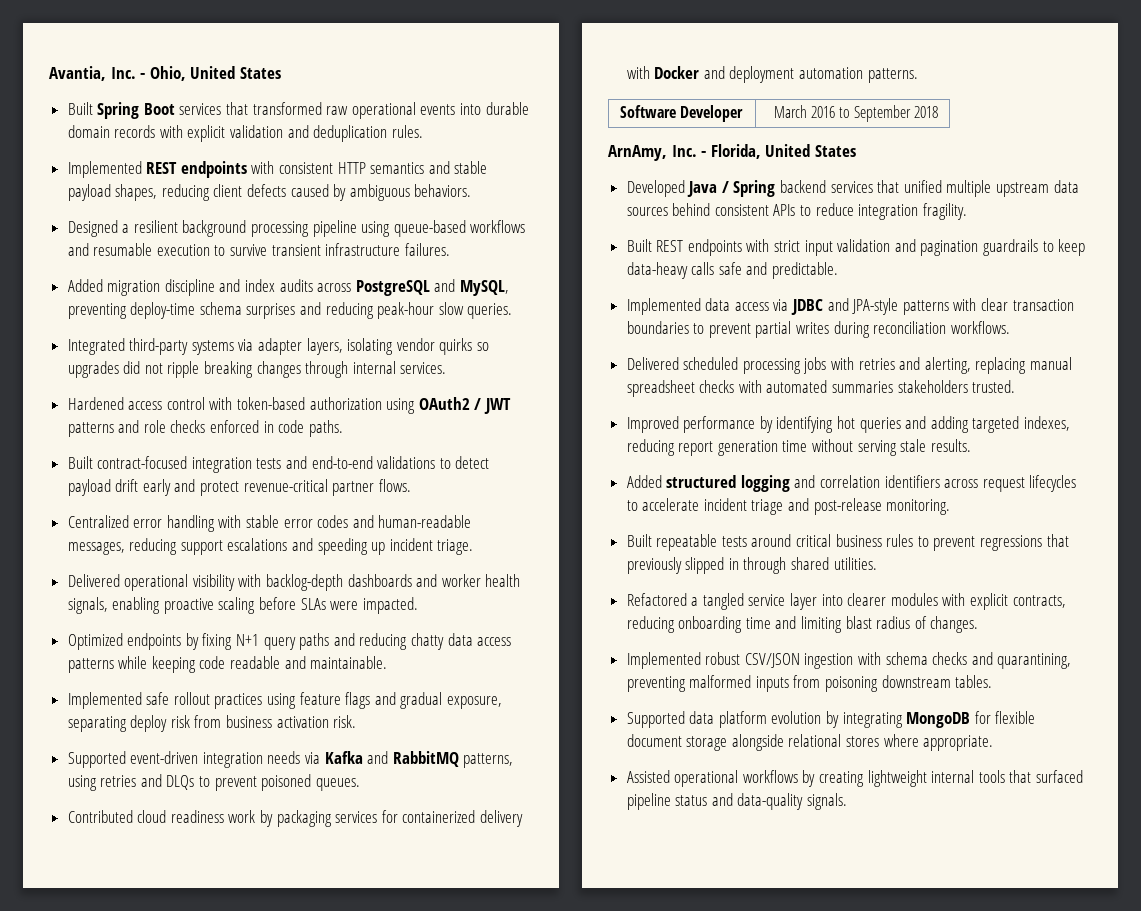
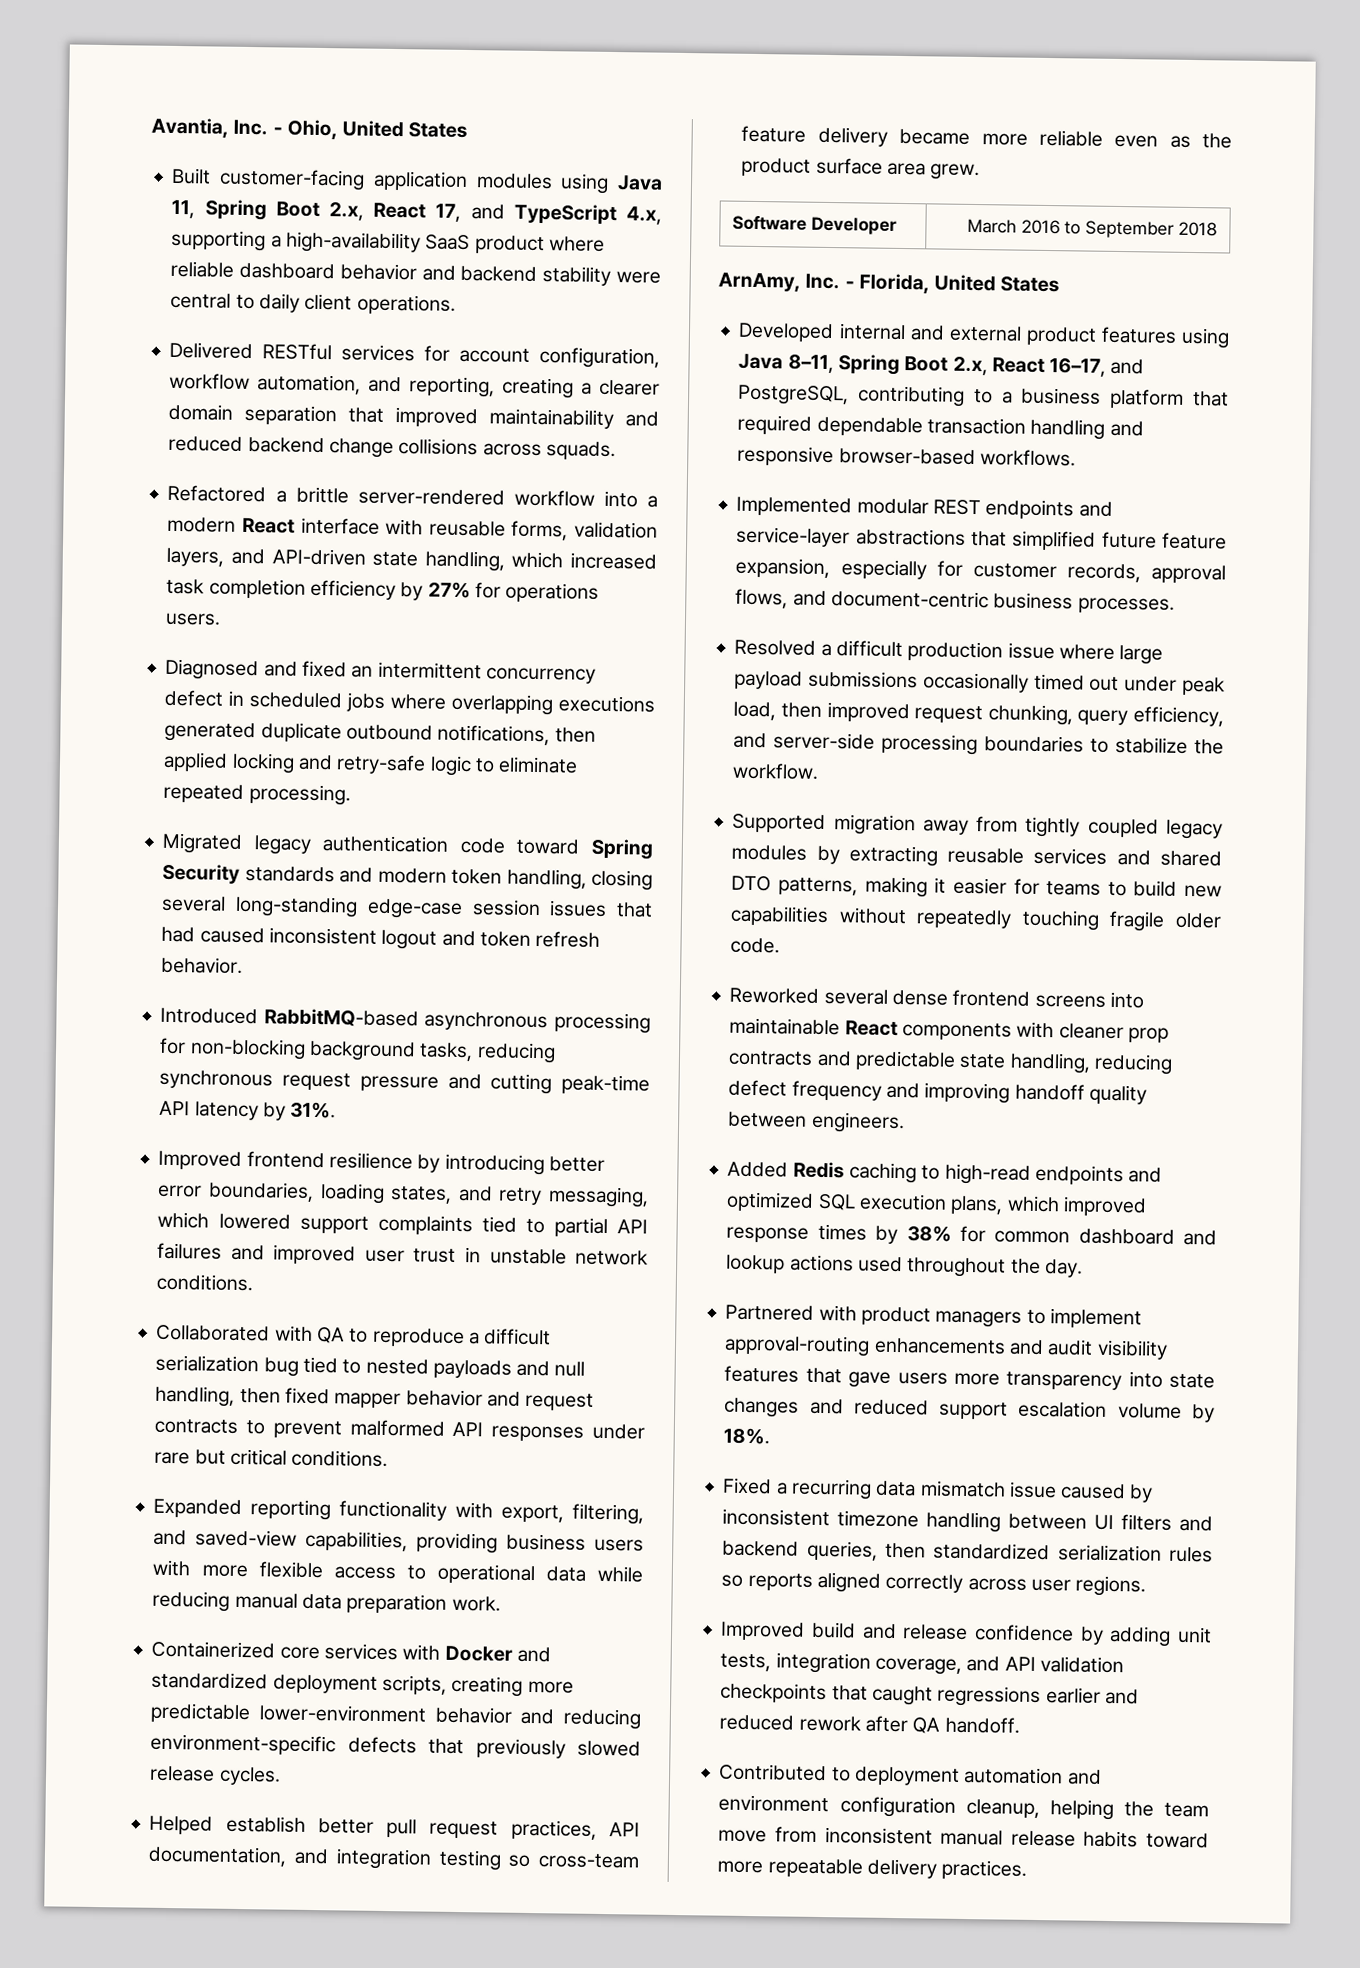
[97,102,529,119] [67,125,423,142] [67,161,488,178] [67,184,472,201] [67,220,526,237] [67,243,450,256] [67,279,510,296] [67,302,513,319] [67,338,490,355] [67,361,447,378] [67,397,512,414] [67,420,343,437] [67,456,490,473] [67,479,411,496] [67,515,472,532] [67,538,474,555] [67,574,521,591] [67,597,418,614] [67,633,512,650] [67,656,388,673] [67,692,503,709] [67,715,357,732] [67,751,514,768] [67,774,360,791] [67,810,524,827] [626,66,918,83] Spring Boot services that transformed raw operational events into durable domain records with explicit validation and deduplication rules. // Implemented REST endpoints with consistent HTTP semantics and stable payload shapes, reducing client defects caused by ambiguous behaviors. // Designed a resilient background processing pipeline using queue-based workflows and resumable execution to survive transient infrastructure failures. // Added migration discipline and index audits across PostgreSQL and MySQL, preventing deploy-time schema surprises and reducing peak-hour slow queries. // Integrated third-party systems via adapter layers, isolating vendor quirks so upgrades did not ripple breaking changes through internal services. // Hardened access control with token-based authorization using OAuth2 / JWT patterns and role checks enforced in code paths. // Built contract-focused integration tests and end-to-end validations to detect payload drift early and protect revenue-critical partner flows. // Centralized error handling with stable error codes and human-readable messages, reducing support escalations and speeding up incident triage. // Delivered operational visibility with backlog-depth dashboards and worker health signals, enabling proactive scaling before SLAs were impacted. // Optimized endpoints by fixing N+1 query paths and reducing chatty data access patterns while keeping code readable and maintainable. // Implemented safe rollout practices using feature flags and gradual exposure, separating deploy risk from business activation risk. // Supported event-driven integration needs via Kafka and RabbitMQ patterns, using retries and DLQs to prevent poisoned queues. // Contributed cloud readiness work by packaging services for containerized delivery with Docker and deployment automation patterns. -> [219,168,663,194] [171,199,663,225] [171,229,605,255] [170,260,661,286] [170,292,456,315] [169,341,660,369] [169,372,660,399] [168,403,659,430] [168,435,616,461] [167,484,659,508] [167,516,658,541] [166,547,657,572] [166,578,600,603] [165,612,222,626] [165,658,596,684] [164,689,655,716] [164,721,596,746] [163,751,579,777] [163,783,351,806] [162,832,653,860] [162,863,653,891] [161,895,653,919] [161,926,601,950] [161,956,244,974] [160,1007,652,1034] [159,1037,556,1064] [159,1069,650,1095] [159,1100,337,1121] [158,1150,605,1176] [158,1181,649,1208] [157,1211,648,1238] [157,1242,648,1266] [156,1273,254,1292] [156,1324,552,1348] [155,1354,586,1379] [155,1385,595,1411] [154,1418,645,1442] [154,1448,389,1468] [153,1498,644,1525] [153,1529,644,1554] [152,1559,643,1585] [152,1590,501,1614] [151,1640,551,1663] [151,1671,574,1697] [150,1702,641,1730] [150,1733,641,1759] [149,1765,281,1786] [149,1815,640,1840] [148,1845,639,1871] [741,125,1232,149] [741,157,981,181] customer-facing application modules using Java 11, Spring Boot 2.x, React 17, and TypeScript 4.x, supporting a high-availability SaaS product where reliable dashboard behavior and backend stability were central to daily client operations. // Delivered RESTful services for account configuration, workflow automation, and reporting, creating a clearer domain separation that improved maintainability and reduced backend change collisions across squads. // Refactored a brittle server-rendered workflow into a modern React interface with reusable forms, validation layers, and API-driven state handling, which increased task completion efficiency by 27% for operations users. // Diagnosed and fixed an intermittent concurrency defect in scheduled jobs where overlapping executions generated duplicate outbound notifications, then applied locking and retry-safe logic to eliminate repeated processing. // Migrated legacy authentication code toward Spring Security standards and modern token handling, closing several long-standing edge-case session issues that had caused inconsistent logout and token refresh behavior. // Introduced RabbitMQ-based asynchronous processing for non-blocking background tasks, reducing synchronous request pressure and cutting peak-time API latency by 31%. // Improved frontend resilience by introducing better error boundaries, loading states, and retry messaging, which lowered support complaints tied to partial API failures and improved user trust in unstable network conditions. // Collaborated with QA to reproduce a difficult serialization bug tied to nested payloads and null handling, then fixed mapper behavior and request contracts to prevent malformed API responses under rare but critical conditions. // Expanded reporting functionality with export, filtering, and saved-view capabilities, providing business users with more flexible access to operational data while reducing manual data preparation work. // Containerized core services with Docker and standardized deployment scripts, creating more predictable lower-environment behavior and reducing environment-specific defects that previously slowed release cycles. // Helped establish better pull request practices, API documentation, and integration testing so cross-team feature delivery became more reliable even as the product surface area grew.
[687,180,1079,197] [626,203,967,220] [626,239,1086,256] [626,262,839,279] [626,298,1074,315] [626,321,1010,338] [626,357,1073,374] [626,380,1016,397] [626,416,1071,433] [626,439,971,456] [626,475,1077,492] [626,498,951,515] [626,534,1069,551] [626,557,877,574] [626,593,1066,610] [626,616,979,633] [626,652,1072,669] [626,675,993,692] [626,711,1036,728] [626,734,994,751] [626,770,1084,787] [626,793,848,810] Java / Spring backend services that unified multiple upstream data sources behind consistent APIs to reduce integration fragility. // Built REST endpoints with strict input validation and pagination guardrails to keep data-heavy calls safe and predictable. // Implemented data access via JDBC and JPA-style patterns with clear transaction boundaries to prevent partial writes during reconciliation workflows. // Delivered scheduled processing jobs with retries and alerting, replacing manual spreadsheet checks with automated summaries stakeholders trusted. // Improved performance by identifying hot queries and adding targeted indexes, reducing report generation time without serving stale results. // Added structured logging and correlation identifiers across request lifecycles to accelerate incident triage and post-release monitoring. // Built repeatable tests around critical business rules to prevent regressions that previously slipped in through shared utilities. // Refactored a tangled service layer into clearer modules with explicit contracts, reducing onboarding time and limiting blast radius of changes. // Implemented robust CSV/JSON ingestion with schema checks and quarantining, preventing malformed inputs from poisoning downstream tables. // Supported data platform evolution by integrating MongoDB for flexible document storage alongside relational stores where appropriate. // Assisted operational workflows by creating lightweight internal tools that surfaced pipeline status and data-quality signals. -> [838,323,1230,349] [738,353,1145,377] [738,384,1229,409] [737,414,1144,440] [737,445,1076,467] [736,496,1113,520] [736,526,1227,551] [735,557,1226,584] [735,588,1175,614] [734,639,1164,665] [734,670,1225,696] [733,701,1224,727] [733,732,1224,756] [732,762,820,780] [732,813,1223,840] [731,844,1222,867] [731,875,1222,898] [730,905,1222,932] [730,937,781,954] [729,987,1144,1009] [729,1017,1169,1043] [728,1050,1173,1075] [728,1079,1147,1105] [728,1111,905,1134] [727,1161,1163,1186] [726,1191,1147,1217] [726,1223,1217,1246] [726,1254,1083,1278] [725,1304,1142,1329] [724,1334,1168,1360] [724,1365,1215,1391] [724,1397,1215,1423] [723,1427,771,1445] [722,1477,1154,1503] [722,1508,1213,1533] [722,1540,1213,1563] [721,1571,1147,1597] [720,1621,1212,1647] [720,1652,1124,1675] [720,1682,1139,1708] [719,1714,1020,1734] [719,1763,1102,1786] [718,1794,1209,1821] [718,1826,1209,1849] [717,1858,1028,1880] internal and external product features using Java 8–11, Spring Boot 2.x, React 16–17, and PostgreSQL, contributing to a business platform that required dependable transaction handling and responsive browser-based workflows. // Implemented modular REST endpoints and service-layer abstractions that simplified future feature expansion, especially for customer records, approval flows, and document-centric business processes. // Resolved a difficult production issue where large payload submissions occasionally timed out under peak load, then improved request chunking, query efficiency, and server-side processing boundaries to stabilize the workflow. // Supported migration away from tightly coupled legacy modules by extracting reusable services and shared DTO patterns, making it easier for teams to build new capabilities without repeatedly touching fragile older code. // Reworked several dense frontend screens into maintainable React components with cleaner prop contracts and predictable state handling, reducing defect frequency and improving handoff quality between engineers. // Added Redis caching to high-read endpoints and optimized SQL execution plans, which improved response times by 38% for common dashboard and lookup actions used throughout the day. // Partnered with product managers to implement approval-routing enhancements and audit visibility features that gave users more transparency into state changes and reduced support escalation volume by 18%. // Fixed a recurring data mismatch issue caused by inconsistent timezone handling between UI filters and backend queries, then standardized serialization rules so reports aligned correctly across user regions. // Improved build and release confidence by adding unit tests, integration coverage, and API validation checkpoints that caught regressions earlier and reduced rework after QA handoff. // Contributed to deployment automation and environment configuration cleanup, helping the team move from inconsistent manual release habits toward more repeatable delivery practices.

